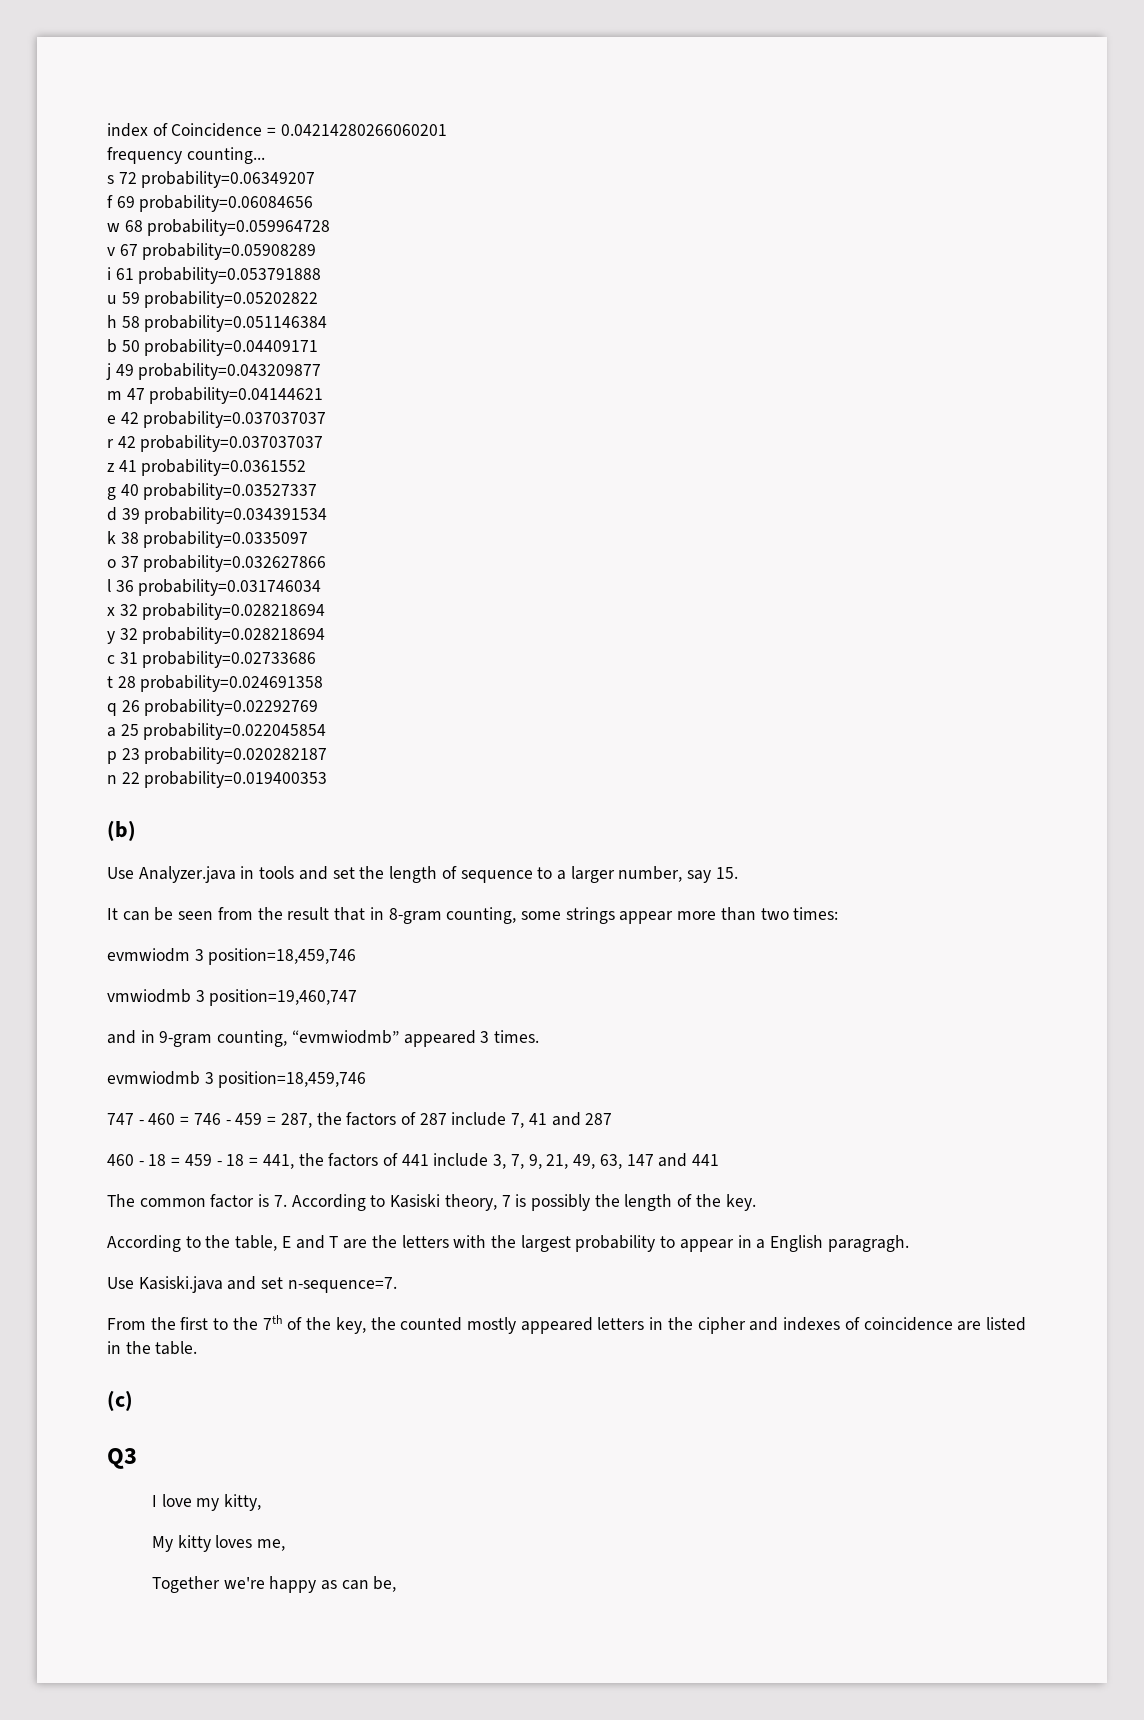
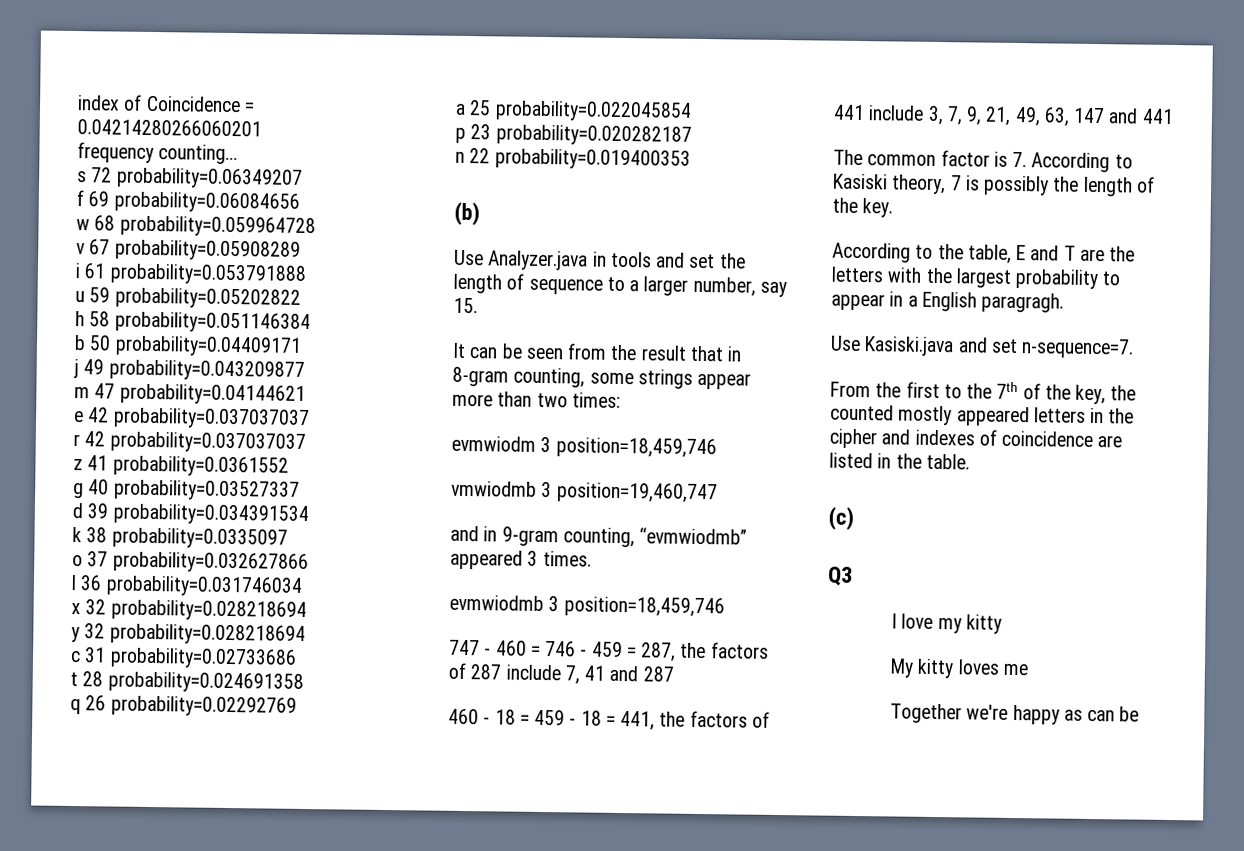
[224,1494,262,1511] kitty, -> [965,614,1002,634] kitty
[257,1539,286,1551] me, -> [1002,663,1028,676] me
[373,1576,397,1592] be, -> [1119,706,1140,722] be

